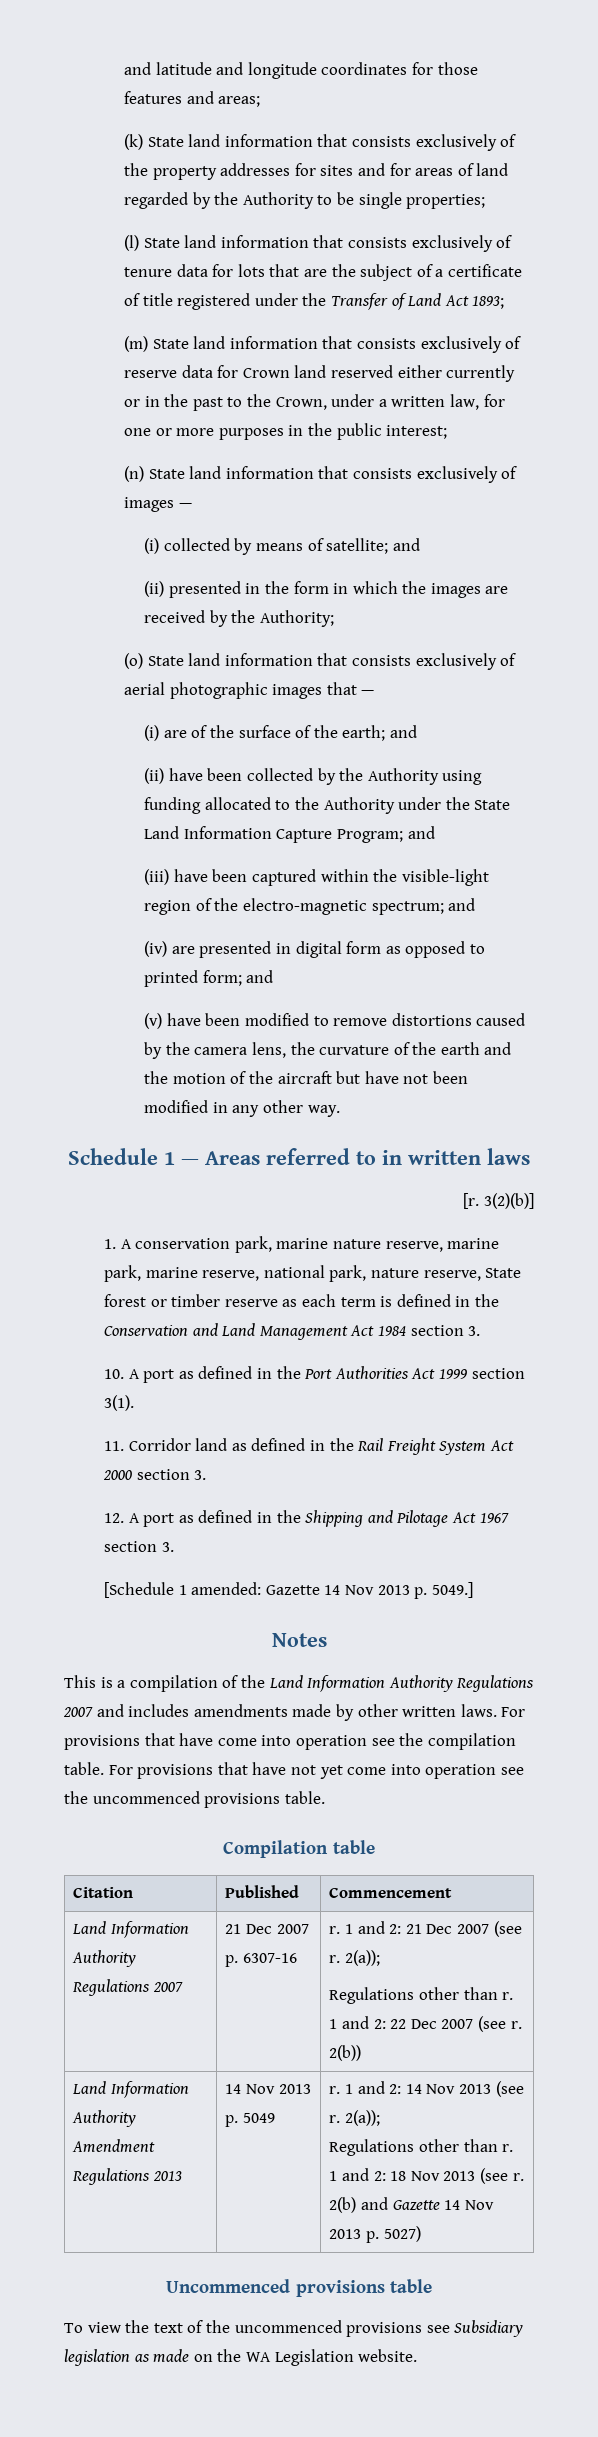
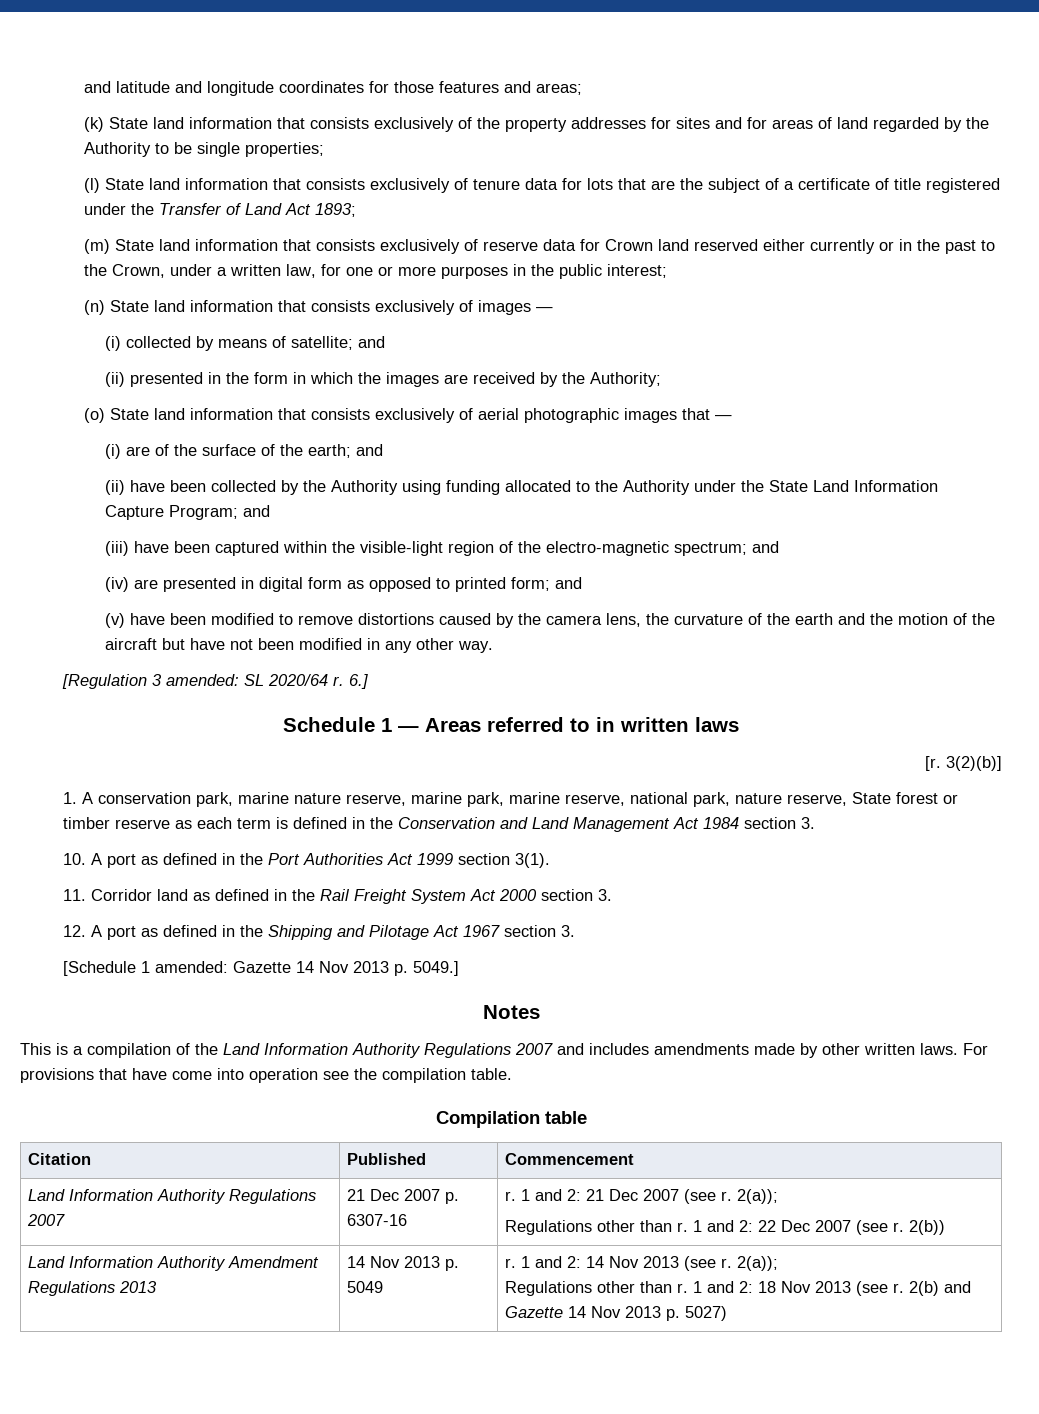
(340, 1111) none -> [61,674,368,689] // [Regulation 3 amended: SL 2020/64 r. 6.]
[108,1762,524,1779] [64,1791,325,1808] For provisions that have not yet come into operation see the uncommenced provisions table. -> (512, 1074) none
[166,2279,432,2297] [64,2320,524,2337] [64,2349,418,2366] // Uncommenced provisions table // To view the text of the uncommenced provisions see Subsidiary legislation as made on the WA Legislation website. -> (727, 1313) none

